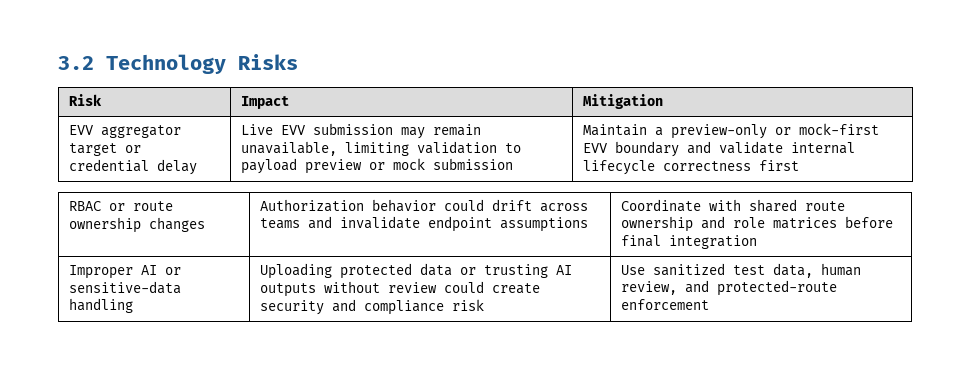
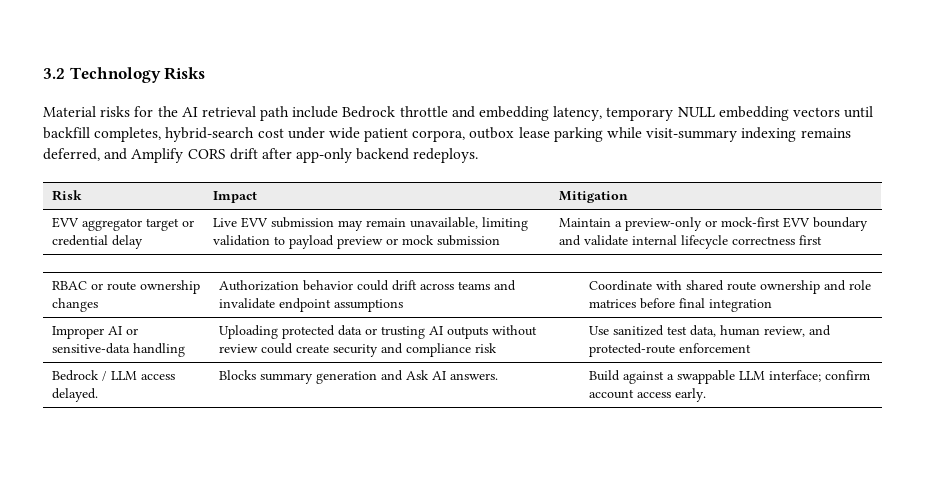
(298, 62) none -> [43,106,874,121] [43,127,851,142] [43,148,479,163] // Material risks for the AI retrieval path include Bedrock throttle and embedding latency, temporary NULL embedding vectors until backfill completes, hybrid-search cost under wide patient corpora, outbox lease parking while visit-summary indexing remains deferred, and Amplify CORS drift after app-only backend redeploys.
(709, 304) none -> [51,370,175,381] [51,388,98,402] [218,370,498,384] [588,370,870,384] [588,388,706,402] // Bedrock / LLM access delayed. | Blocks summary generation and Ask AI answers. | Build against a swappable LLM interface; confirm account access early.

